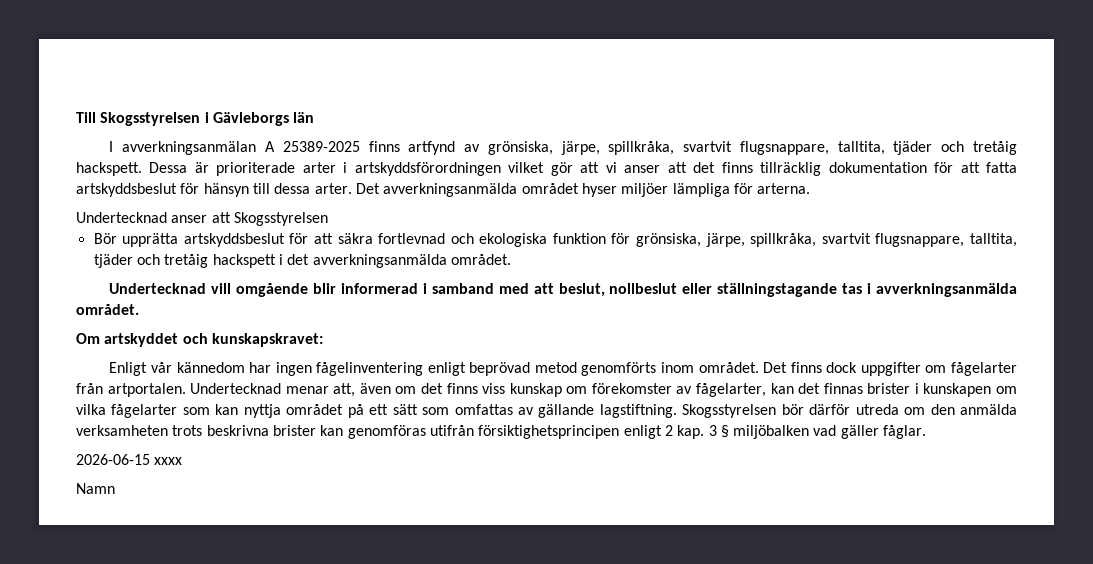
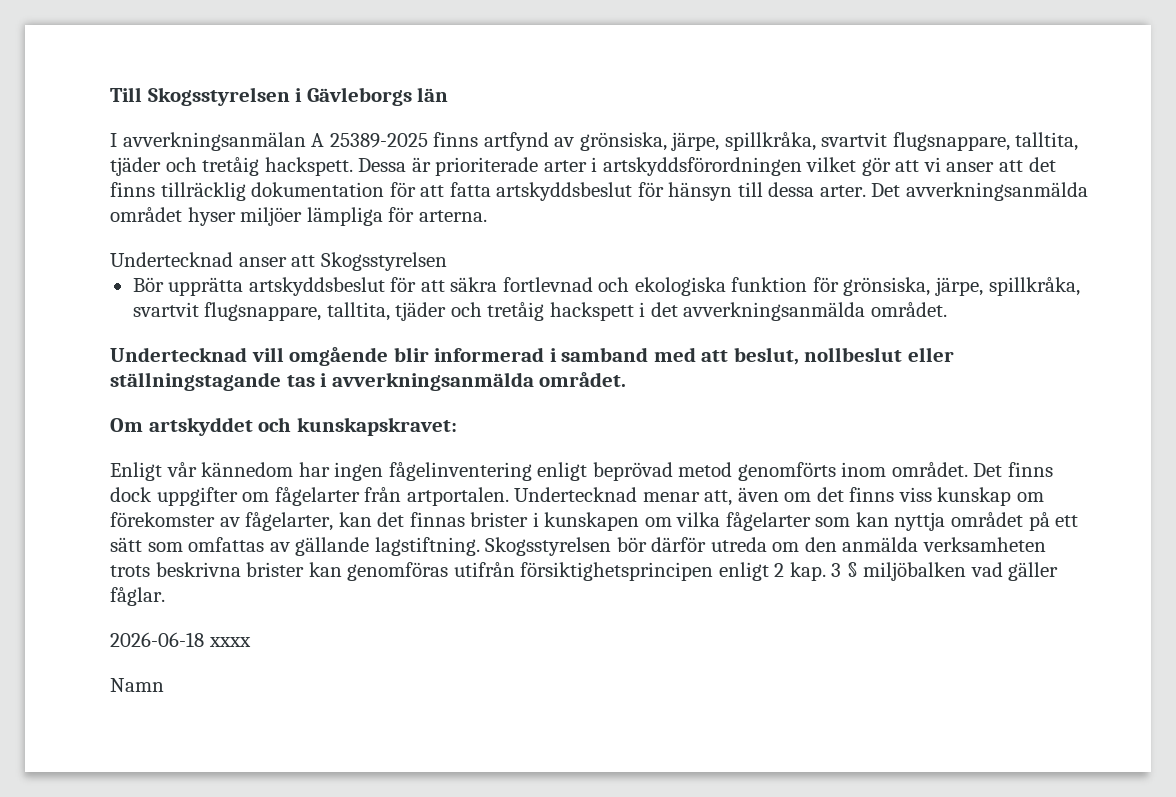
[76,454,150,465] 2026-06-15 -> [110,632,204,647] 2026-06-18

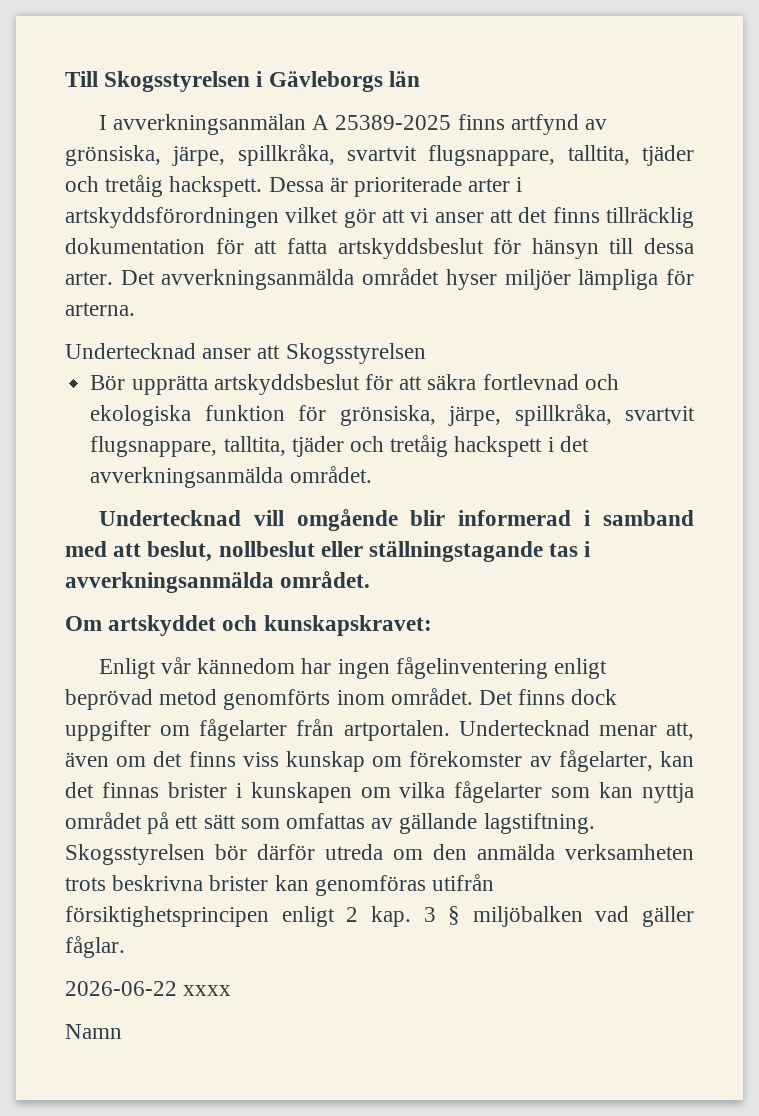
[110,632,204,647] 2026-06-18 -> [65,981,177,996] 2026-06-22

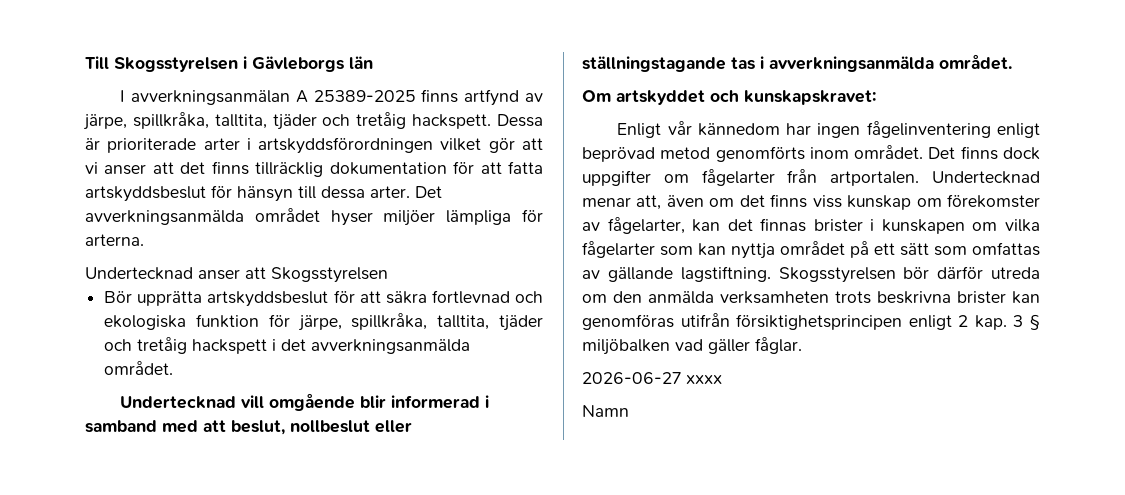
[65,144,556,166] grönsiska, järpe, spillkråka, svartvit flugsnappare, -> [83,112,209,130] järpe, spillkråka,
[339,404,695,426] [90,436,218,457] grönsiska, järpe, spillkråka, svartvit flugsnappare, -> [297,313,428,331] järpe, spillkråka,
[65,981,177,996] 2026-06-22 -> [582,372,681,384] 2026-06-27

